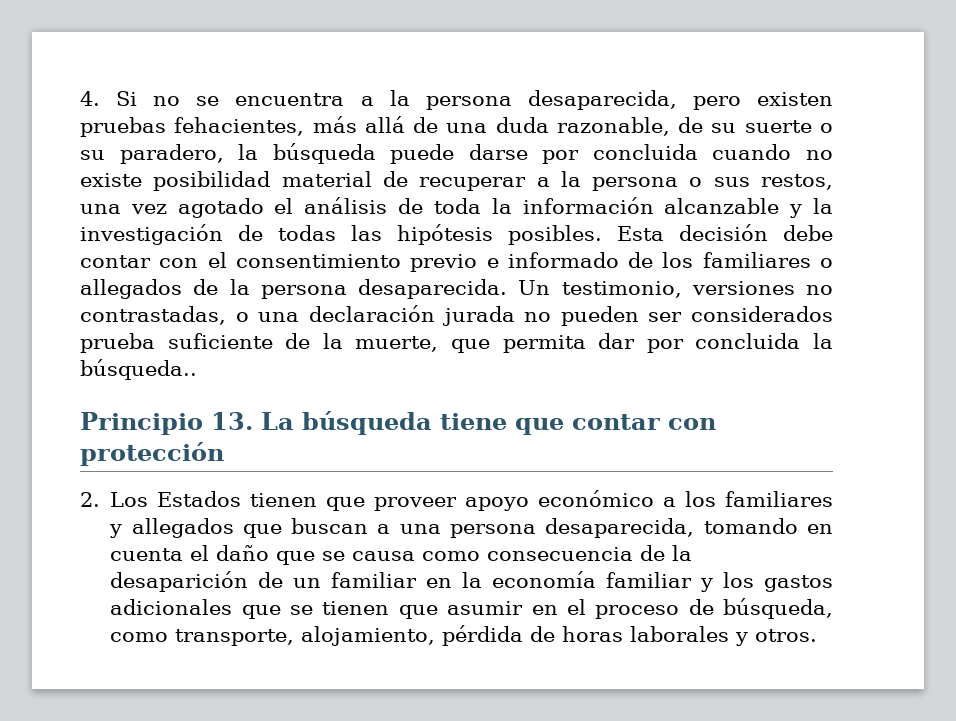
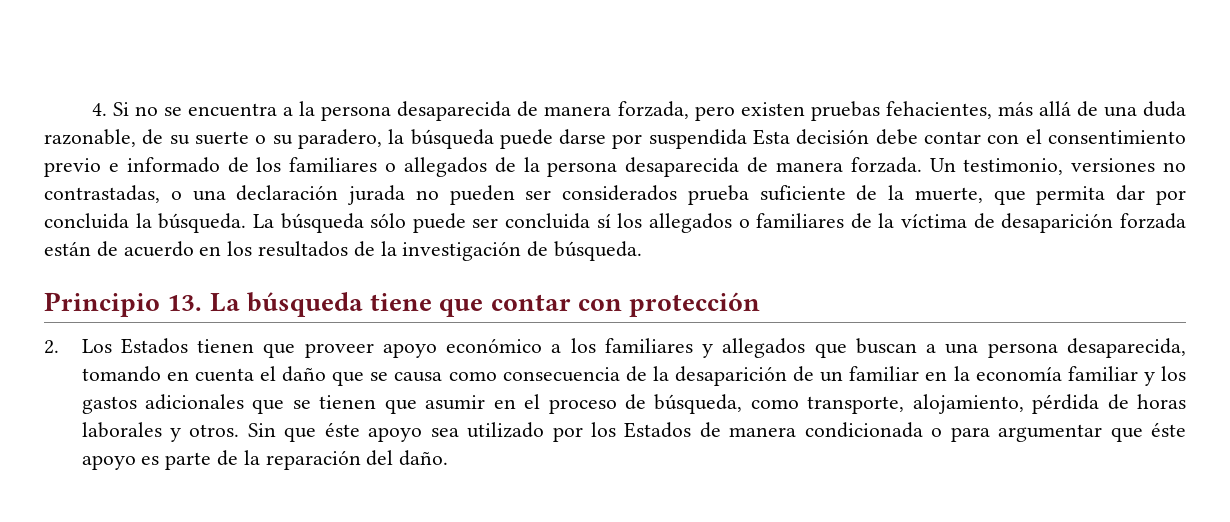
[527,90,677,110] desaparecida, -> [397,101,689,121] desaparecida de manera forzada,
[592,144,833,160] [80,171,833,191] [80,197,834,218] [80,224,602,245] concluida cuando no existe posibilidad material de recuperar a la persona o sus restos, una vez agotado el análisis de toda la información alcanzable y la investigación de todas las hipótesis posibles. -> [648,129,747,149] suspendida
[358,279,507,299] desaparecida. -> [625,157,922,177] desaparecida de manera forzada.
[80,359,197,380] búsqueda.. -> [158,213,1186,233] [44,241,643,261] búsqueda. La búsqueda sólo puede ser concluida sí los allegados o familiares de la víctima de desaparición forzada están de acuerdo en los resultados de la investigación de búsqueda.
(818, 635) none -> [247,422,1186,442] [81,450,449,470] Sin que éste apoyo sea utilizado por los Estados de manera condicionada o para argumentar que éste apoyo es parte de la reparación del daño.

